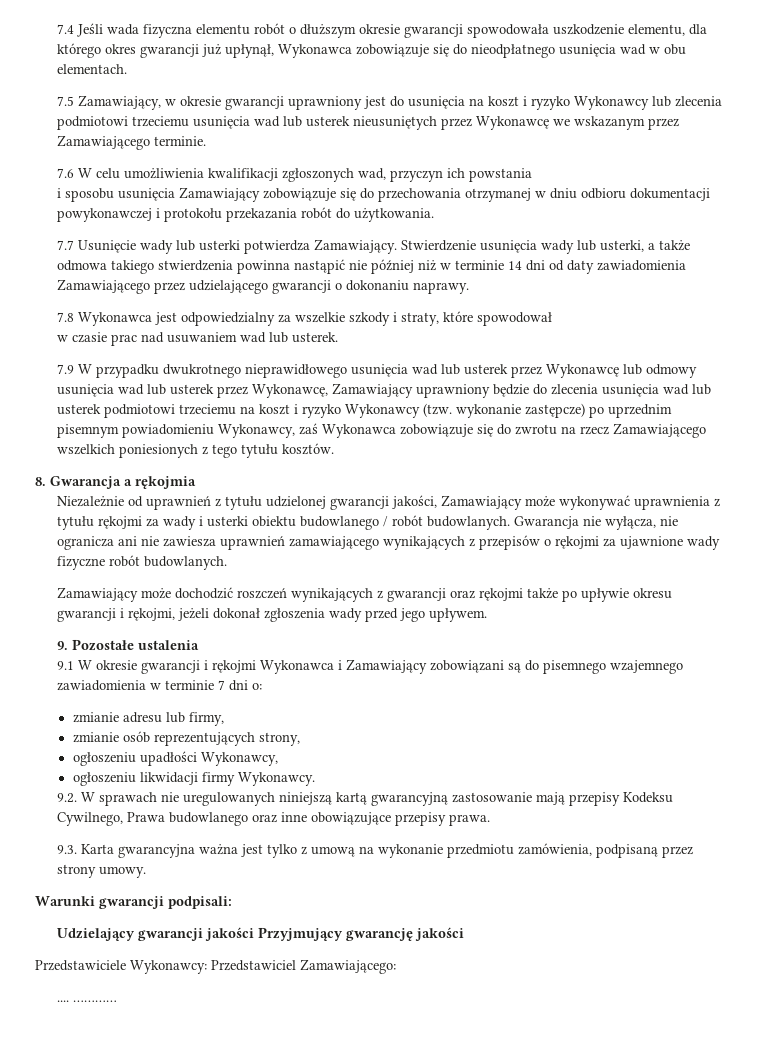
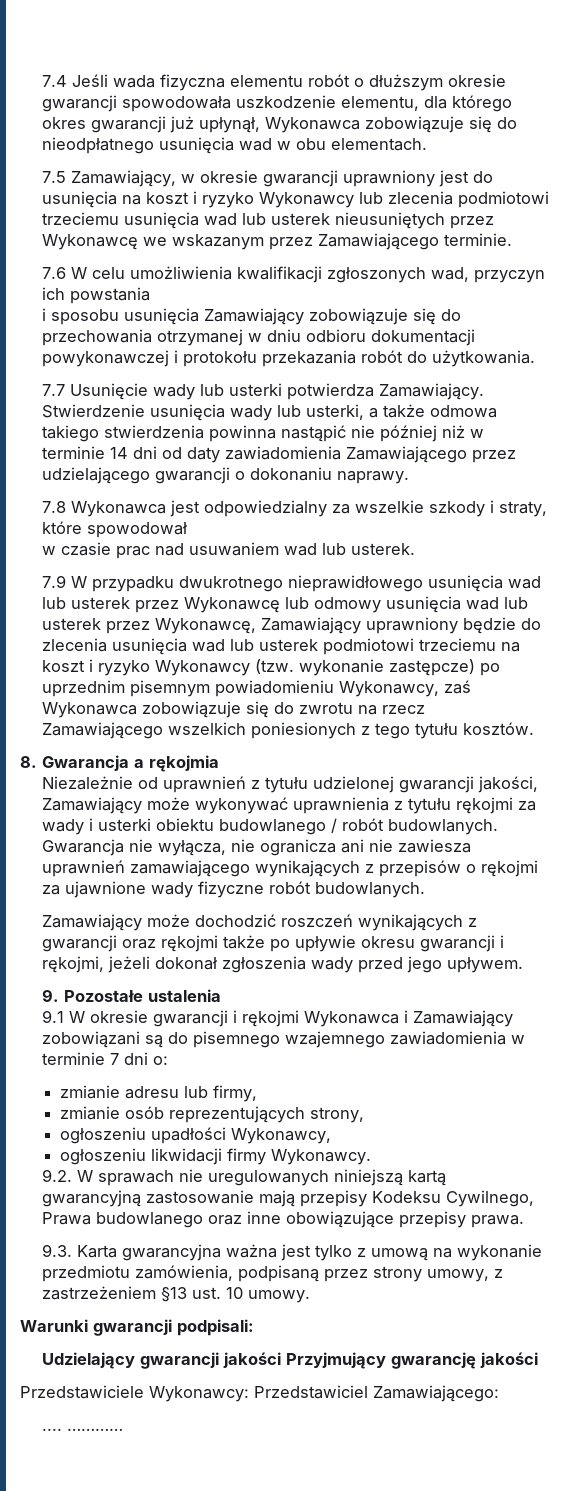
(96, 871) none -> [426,1269,503,1282] [41,1286,243,1302] umowy, z zastrzeżeniem §13 ust. 10

